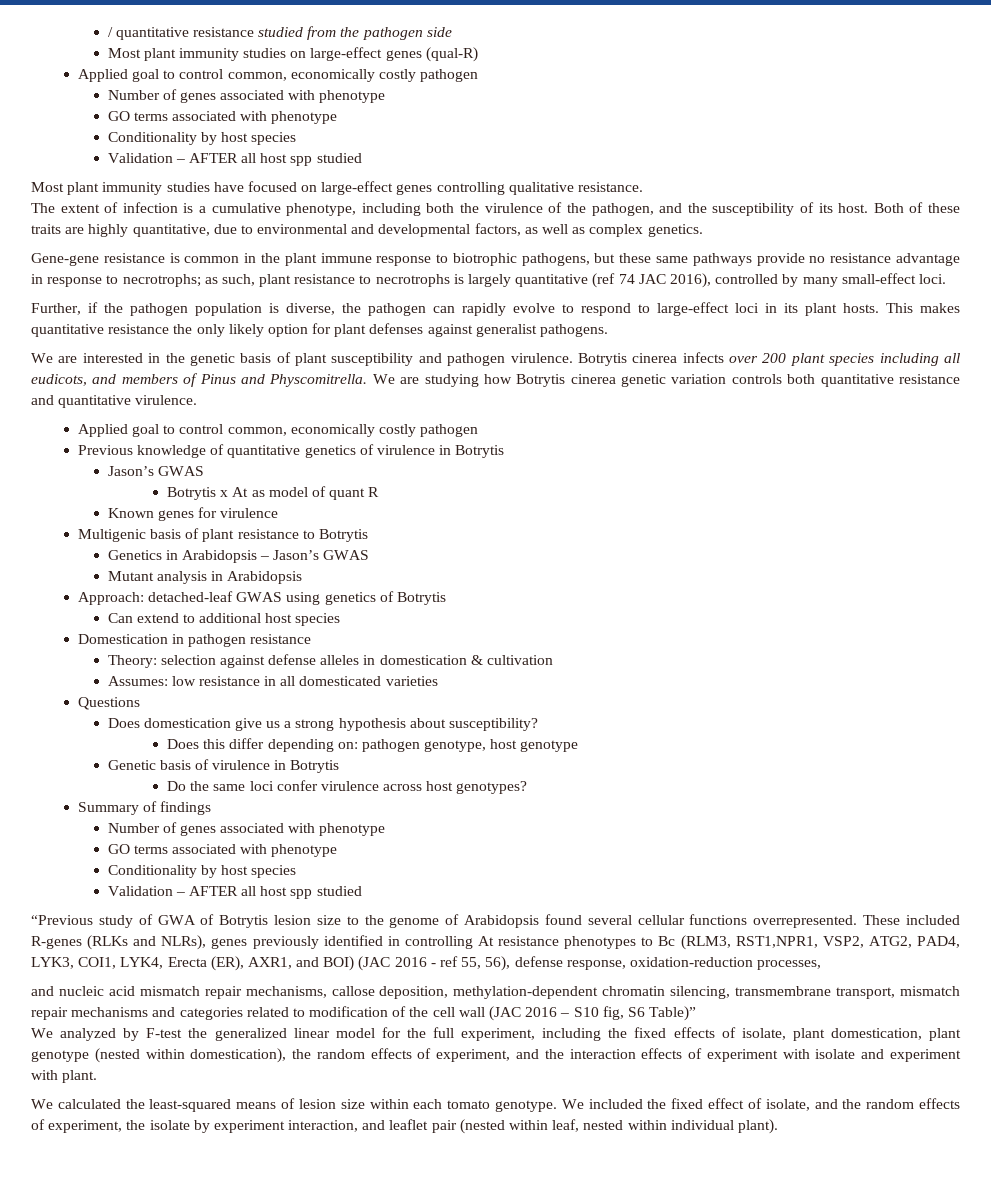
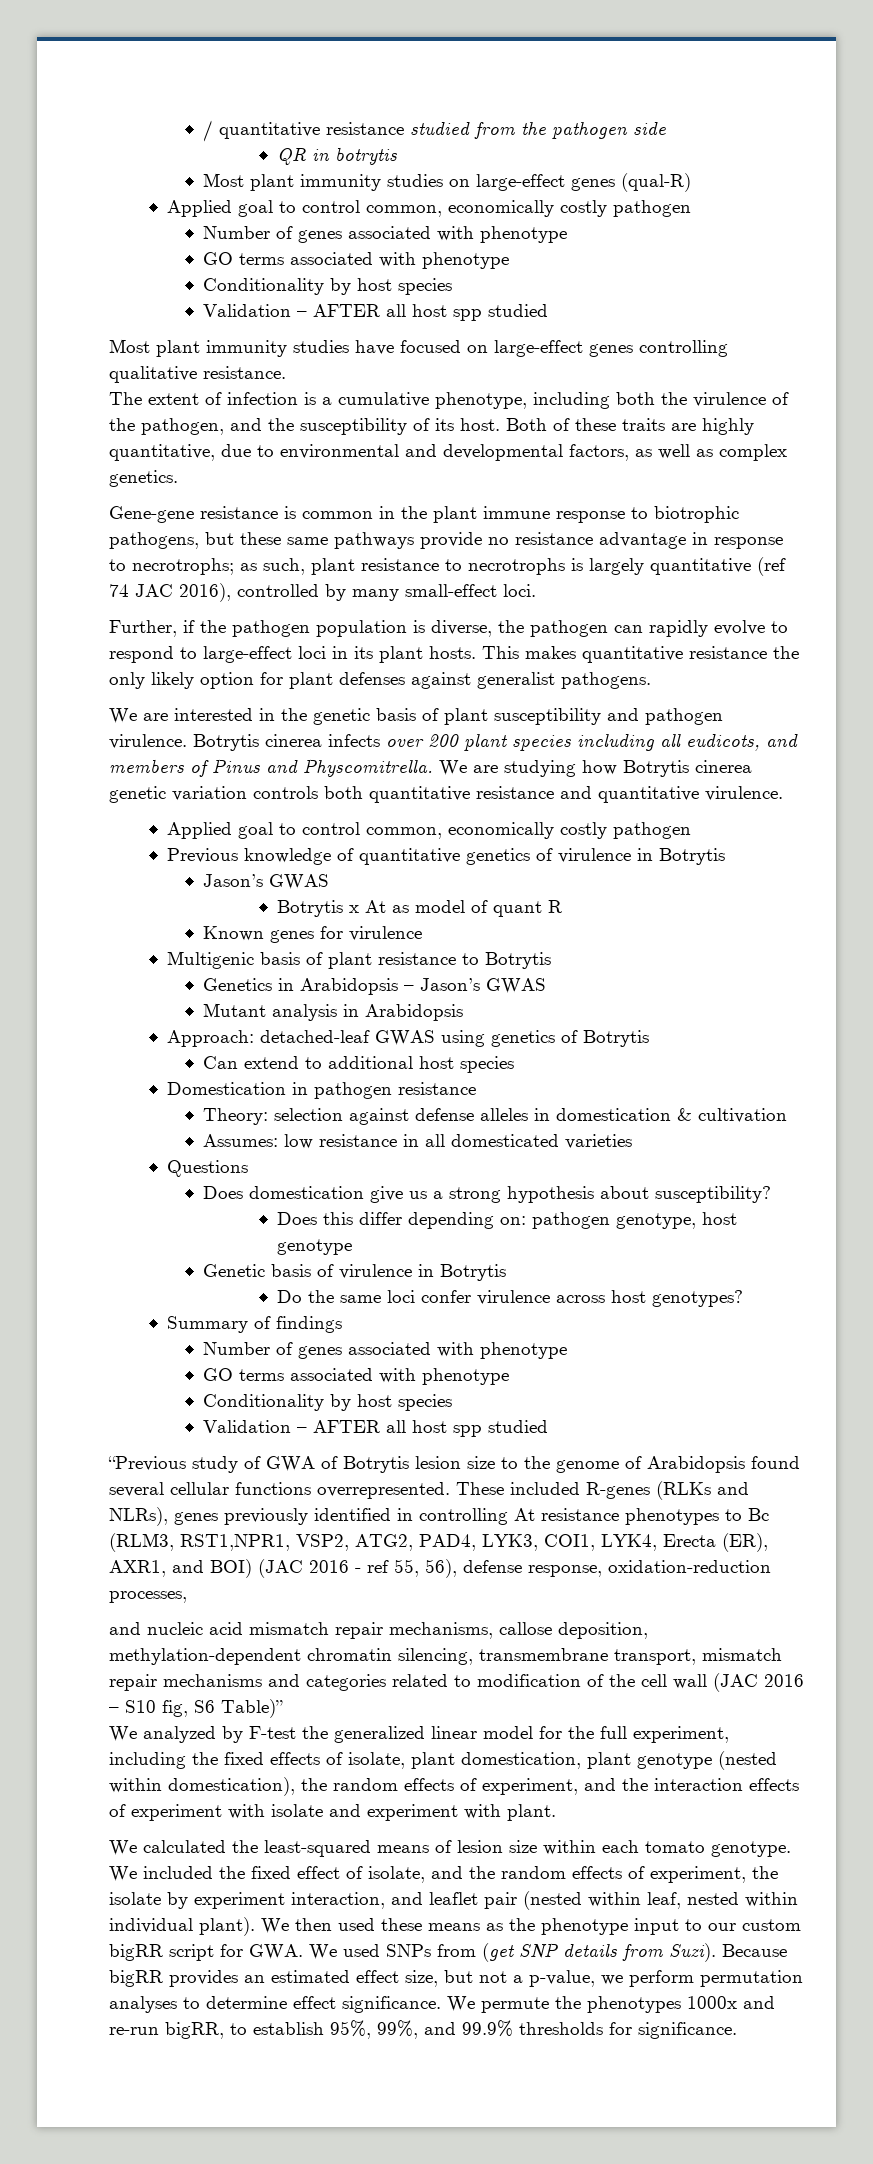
(452, 32) none -> [276,147,397,165] // QR in botrytis
(778, 1126) none -> [261,1918,801,1935] [109,1943,787,1962] [109,1970,803,1987] [109,1996,775,2013] [109,2020,737,2039] We then used these means as the phenotype input to our custom bigRR script for GWA. We used SNPs from (get SNP details from Suzi). Because bigRR provides an estimated effect size, but not a p-value, we perform permutation analyses to determine effect significance. We permute the phenotypes 1000x and re-run bigRR, to establish 95%, 99%, and 99.9% thresholds for significance.

